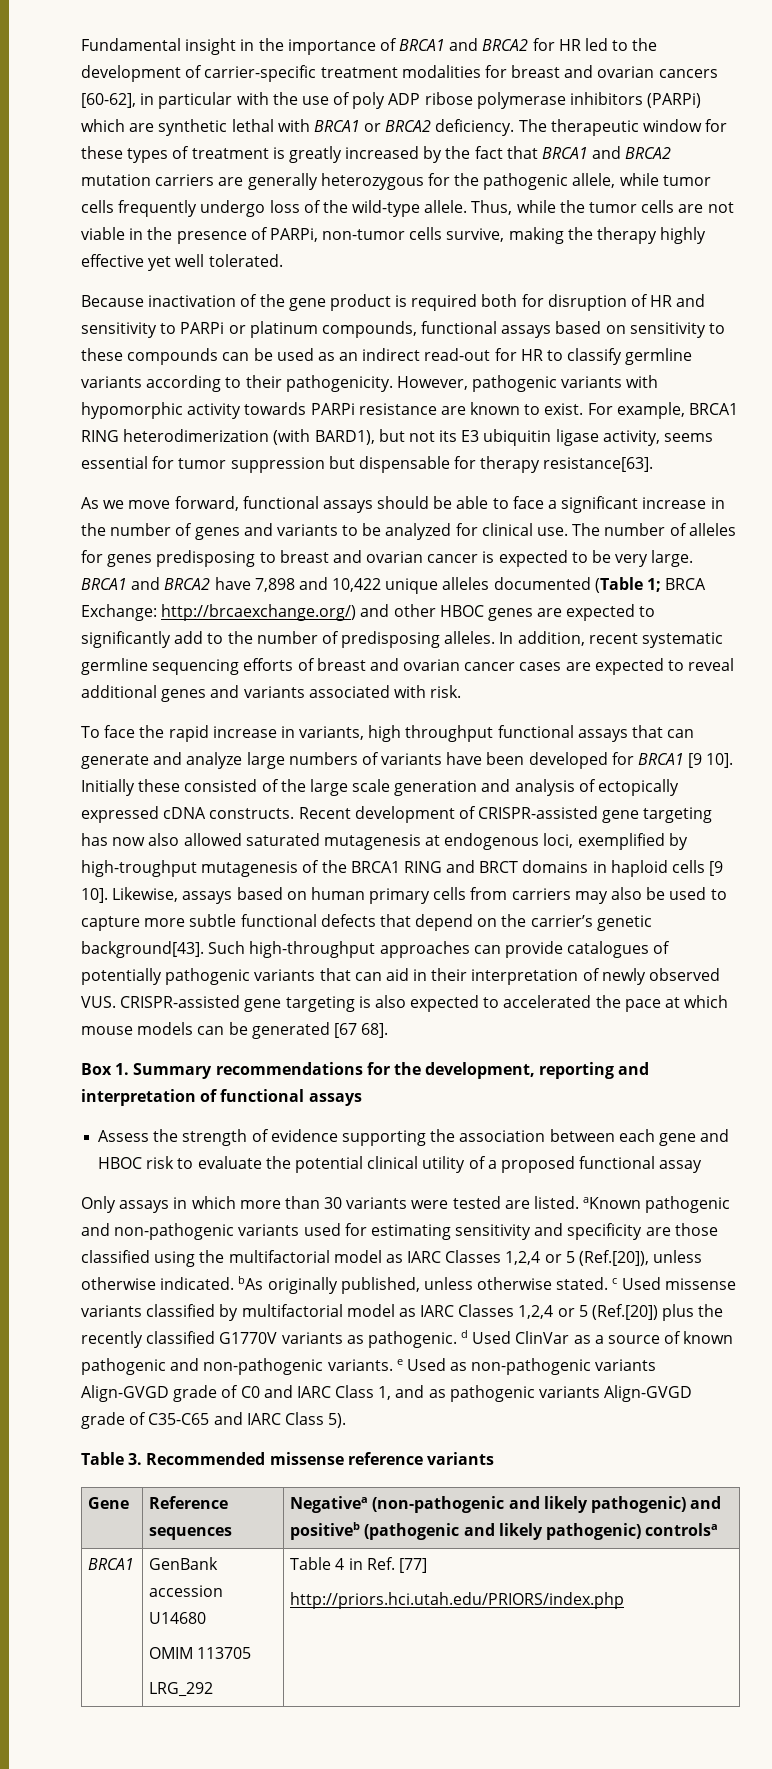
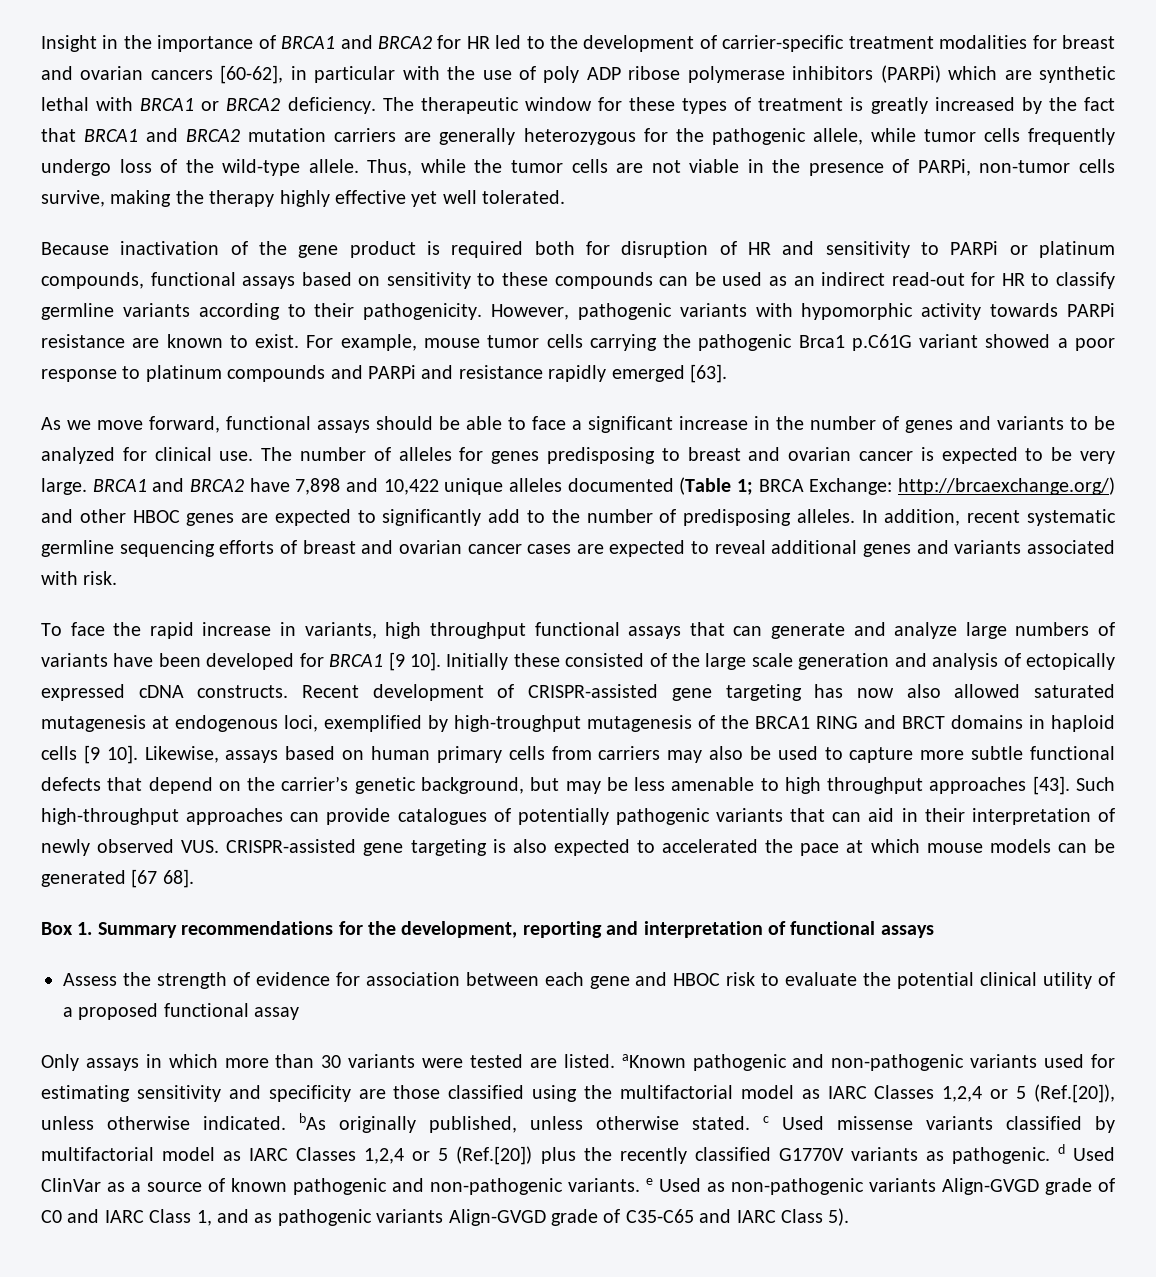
[81,38,237,55] Fundamental insight -> [41,35,97,52] Insight
[689,403,739,415] [81,429,714,446] [81,456,654,473] BRCA1 RING heterodimerization (with BARD1), but not its E3 ubiquitin ligase activity, seems essential for tumor suppression but dispensable for therapy resistance[63]. -> [423,334,1116,351] [41,364,727,383] mouse tumor cells carrying the pathogenic Brca1 p.C61G variant showed a poor response to platinum compounds and PARPi and resistance rapidly emerged [63].
[81,941,204,958] background[43]. -> [420,776,1070,795] background, but may be less amenable to high throughput approaches [43].
[341,1129,456,1146] supporting the -> [335,972,360,986] for
[81,1452,494,1465] [88,1497,130,1509] [149,1496,229,1509] [149,1527,233,1540] [290,1496,722,1513] [290,1522,719,1540] [88,1558,135,1570] [149,1557,219,1570] [149,1585,224,1597] [149,1612,207,1624] [149,1647,252,1659] [149,1682,214,1697] [290,1557,427,1573] [290,1592,625,1609] // Table 3. Recommended missense reference variants // Gene | Reference sequences | Negativea (non-pathogenic and likely pathogenic) and positiveb (pathogenic and likely pathogenic) controlsa // BRCA1 | GenBank accession U14680 // OMIM 113705 // LRG_292 | Table 4 in Ref. [77] // http://priors.hci.utah.edu/PRIORS/index.php -> (850, 1217) none

